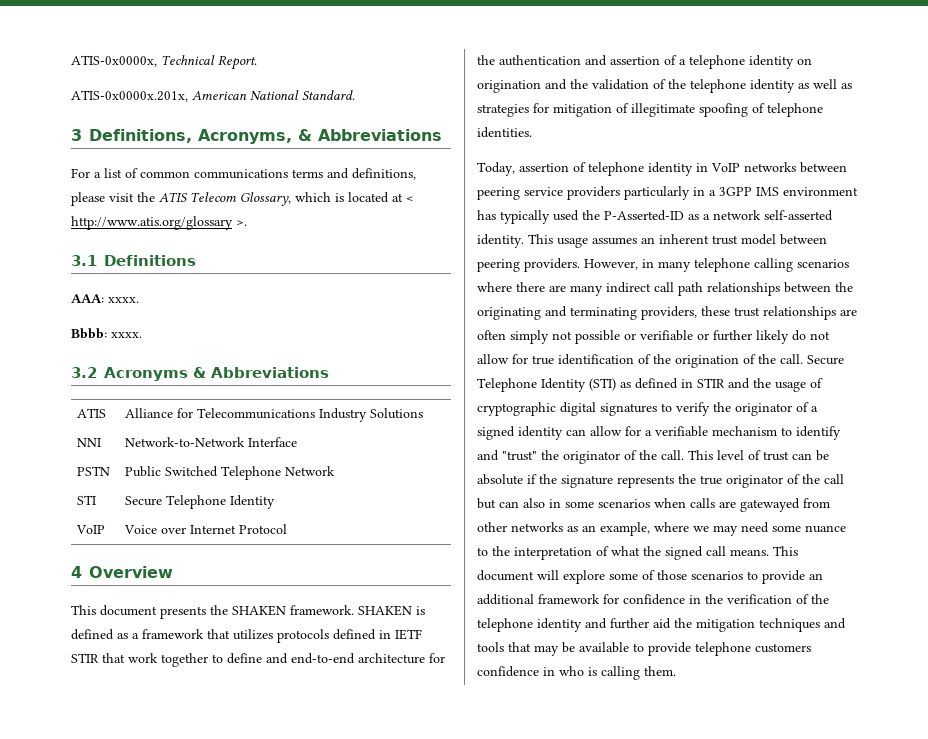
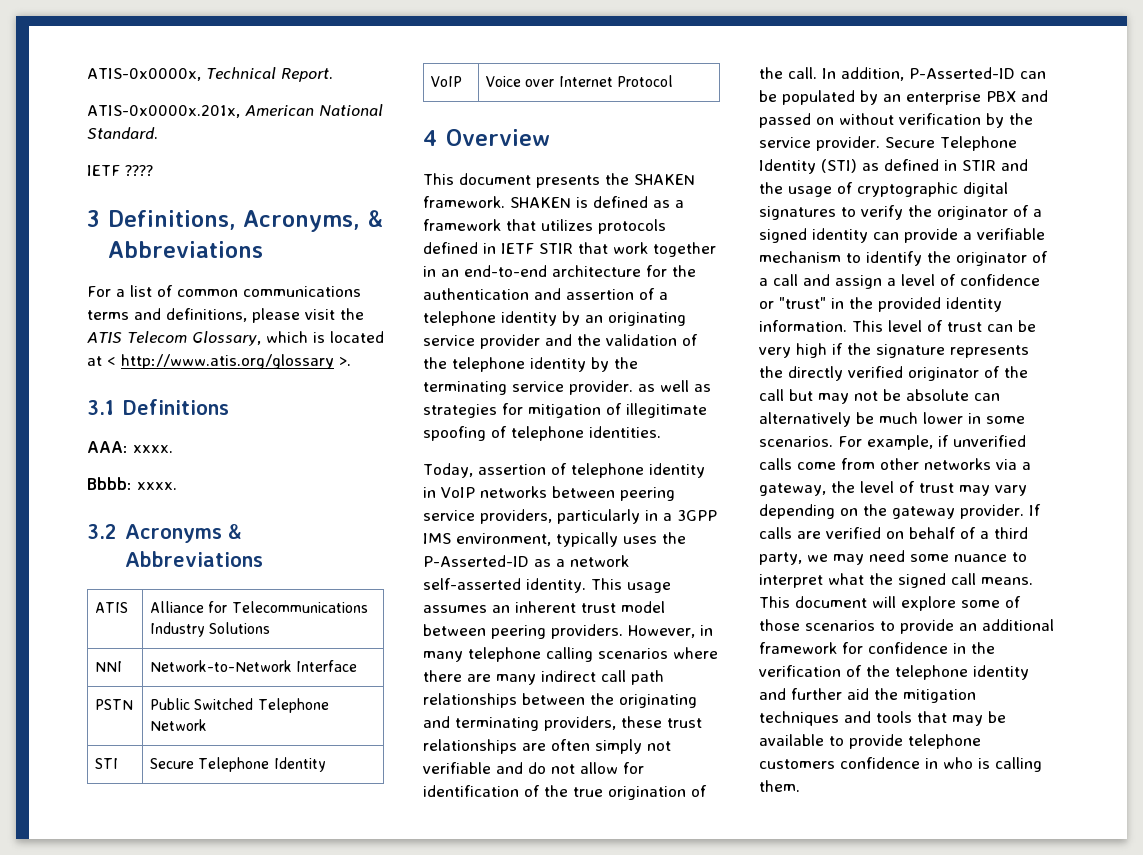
(355, 95) none -> [87,165,153,176] // IETF ????
[212,653,288,664] to define and -> [423,266,459,277] in an
[797,58,812,65] [477,80,541,93] on origination -> [562,311,686,326] [423,334,540,349] by an originating service provider
(795, 86) none -> [591,357,638,372] [423,380,633,395] by the terminating service provider.
[567,186,620,200] providers -> [480,509,552,524] providers,
[783,187,858,196] [477,210,579,224] environment has typically used -> [456,532,657,547] environment, typically uses
[575,330,789,344] possible or verifiable or further likely -> [423,762,523,774] verifiable and
[532,355,554,365] true -> (644, 768) none
(671, 359) none -> [573,787,603,797] true
(803, 359) none -> [822,67,1046,81] [759,90,1048,105] [759,113,1033,128] [759,136,880,151] In addition, P-Asserted-ID can be populated by an enterprise PBX and passed on without verification by the service provider.
[590,426,641,436] allow for -> [904,228,958,243] provide
[477,450,684,464] and "trust" the originator of the call. -> [927,251,1048,266] [759,274,1040,289] [759,297,1002,312] [759,320,847,332] the originator of a call and assign a level of confidence or "trust" in the provided identity information.
[477,474,523,485] absolute -> [759,343,827,358] very high
[700,475,722,485] true -> [788,366,903,381] directly verified
[499,498,830,512] [477,522,689,536] can also in some scenarios when calls are gatewayed from other networks as an example, where -> [818,389,1000,404] [759,412,1025,427] [759,435,1026,450] [759,458,1031,470] [759,481,1027,496] [759,504,1041,519] [759,527,1028,539] [759,552,802,565] may not be absolute can alternatively be much lower in some scenarios. For example, if unverified calls come from other networks via a gateway, the level of trust may vary depending on the gateway provider. If calls are verified on behalf of a third party,
[492,546,609,560] the interpretation of -> [759,574,823,588] interpret

